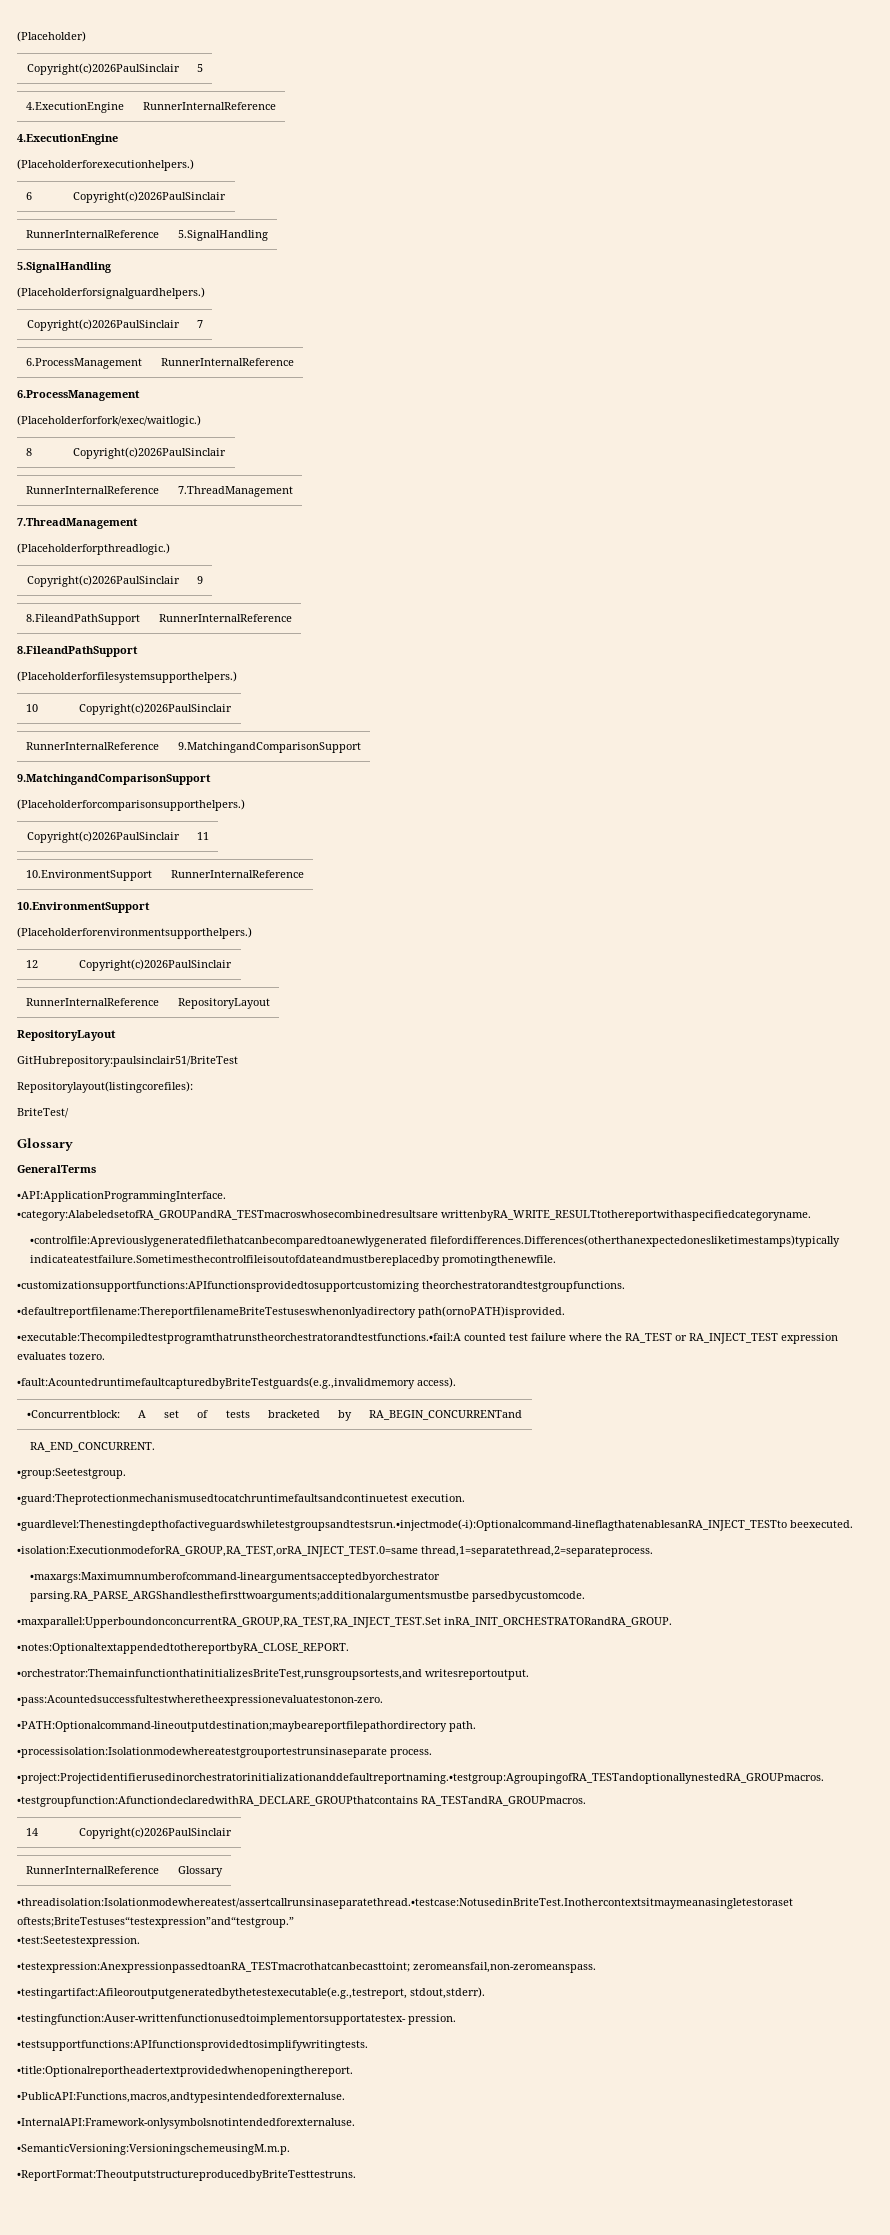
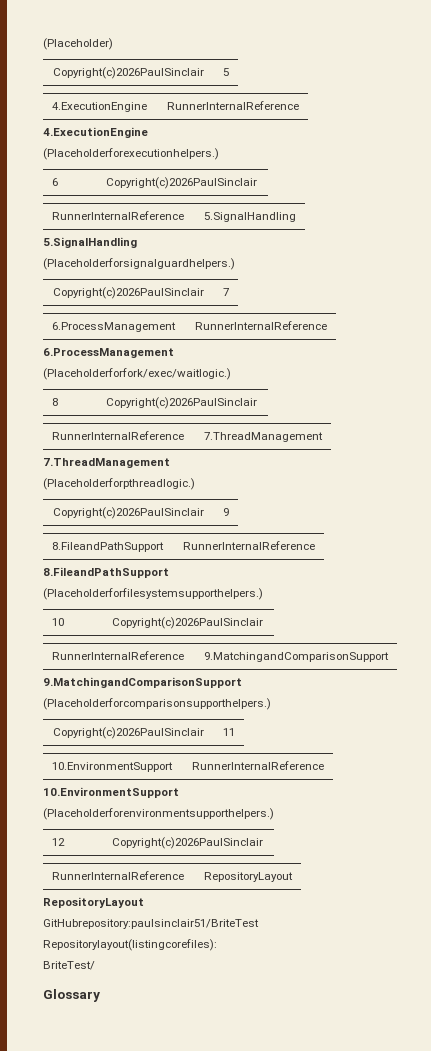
[17,1165,96,1173] [17,1191,226,1202] [17,1210,811,1221] [29,1235,840,1247] [29,1255,556,1266] [17,1281,625,1292] [17,1306,565,1318] [17,1333,838,1344] [17,1352,105,1360] [17,1377,456,1389] [26,1410,120,1418] [138,1410,147,1418] [163,1410,179,1418] [197,1410,208,1418] [225,1410,250,1418] [267,1410,320,1418] [338,1410,352,1421] [368,1410,522,1420] [29,1442,155,1452] [17,1468,126,1479] [17,1494,465,1505] [17,1519,853,1531] [17,1546,653,1557] [29,1572,440,1583] [29,1591,585,1602] [17,1617,672,1628] [17,1643,349,1654] [17,1669,529,1680] [17,1695,383,1706] [17,1721,476,1732] [17,1747,432,1758] [17,1773,824,1784] [17,1796,586,1807] [25,1828,38,1836] [78,1827,232,1839] [25,1866,159,1874] [178,1866,224,1877] [17,1898,793,1909] [17,1916,294,1928] [17,1936,140,1947] [17,1962,596,1973] [17,1987,485,1999] [17,2014,456,2025] [17,2040,368,2051] [17,2066,353,2077] [17,2092,345,2103] [17,2118,355,2129] [17,2144,290,2155] [17,2170,356,2181] // GeneralTerms // •API:ApplicationProgrammingInterface. // •category:AlabeledsetofRA_GROUPandRA_TESTmacroswhosecombinedresultsare writtenbyRA_WRITE_RESULTtothereportwithaspecifiedcategoryname. // •controlfile:Apreviouslygeneratedfilethatcanbecomparedtoanewlygenerated filefordifferences.Differences(otherthanexpectedonesliketimestamps)typically indicateatestfailure.Sometimesthecontrolfileisoutofdateandmustbereplacedby promotingthenewfile. // •customizationsupportfunctions:APIfunctionsprovidedtosupportcustomizing theorchestratorandtestgroupfunctions. // •defaultreportfilename:ThereportfilenameBriteTestuseswhenonlyadirectory path(ornoPATH)isprovided. // •executable:Thecompiledtestprogramthatrunstheorchestratorandtestfunctions.•fail:A counted test failure where the RA_TEST or RA_INJECT_TEST expression evaluates tozero. // •fault:AcountedruntimefaultcapturedbyBriteTestguards(e.g.,invalidmemory access). // •Concurrentblock: | A | set | of | tests | bracketed | by | RA_BEGIN_CONCURRENTand // RA_END_CONCURRENT. // •group:Seetestgroup. // •guard:Theprotectionmechanismusedtocatchruntimefaultsandcontinuetest execution. // •guardlevel:Thenestingdepthofactiveguardswhiletestgroupsandtestsrun.•injectmode(-i):Optionalcommand-lineflagthatenablesanRA_INJECT_TESTto beexecuted. // •isolation:ExecutionmodeforRA_GROUP,RA_TEST,orRA_INJECT_TEST.0=same thread,1=separatethread,2=separateprocess. // •maxargs:Maximumnumberofcommand-lineargumentsacceptedbyorchestrator parsing.RA_PARSE_ARGShandlesthefirsttwoarguments;additionalargumentsmustbe parsedbycustomcode. // •maxparallel:UpperboundonconcurrentRA_GROUP,RA_TEST,RA_INJECT_TEST.Set inRA_INIT_ORCHESTRATORandRA_GROUP. // •notes:OptionaltextappendedtothereportbyRA_CLOSE_REPORT. // •orchestrator:ThemainfunctionthatinitializesBriteTest,runsgroupsortests,and writesreportoutput. // •pass:Acountedsuccessfultestwheretheexpressionevaluatestonon-zero. // •PATH:Optionalcommand-lineoutputdestination;maybeareportfilepathordirectory path. // •processisolation:Isolationmodewhereatestgrouportestrunsinaseparate process. // •project:Projectidentifierusedinorchestratorinitializationanddefaultreportnaming.•testgroup:AgroupingofRA_TESTandoptionallynestedRA_GROUPmacros. // •testgroupfunction:AfunctiondeclaredwithRA_DECLARE_GROUPthatcontains RA_TESTandRA_GROUPmacros. // 14 | Copyright(c)2026PaulSinclair // RunnerInternalReference | Glossary // •threadisolation:Isolationmodewhereatest/assertcallrunsinaseparatethread.•testcase:NotusedinBriteTest.Inothercontextsitmaymeanasingletestoraset oftests;BriteTestuses“testexpression”and“testgroup.” // •test:Seetestexpression. // •testexpression:AnexpressionpassedtoanRA_TESTmacrothatcanbecasttoint; zeromeansfail,non-zeromeanspass. // •testingartifact:Afileoroutputgeneratedbythetestexecutable(e.g.,testreport, stdout,stderr). // •testingfunction:Auser-writtenfunctionusedtoimplementorsupportatestex- pression. // •testsupportfunctions:APIfunctionsprovidedtosimplifywritingtests. // •title:Optionalreportheadertextprovidedwhenopeningthereport. // •PublicAPI:Functions,macros,andtypesintendedforexternaluse. // •InternalAPI:Framework-onlysymbolsnotintendedforexternaluse. // •SemanticVersioning:VersioningschemeusingM.m.p. // •ReportFormat:TheoutputstructureproducedbyBriteTesttestruns. -> (100, 995) none

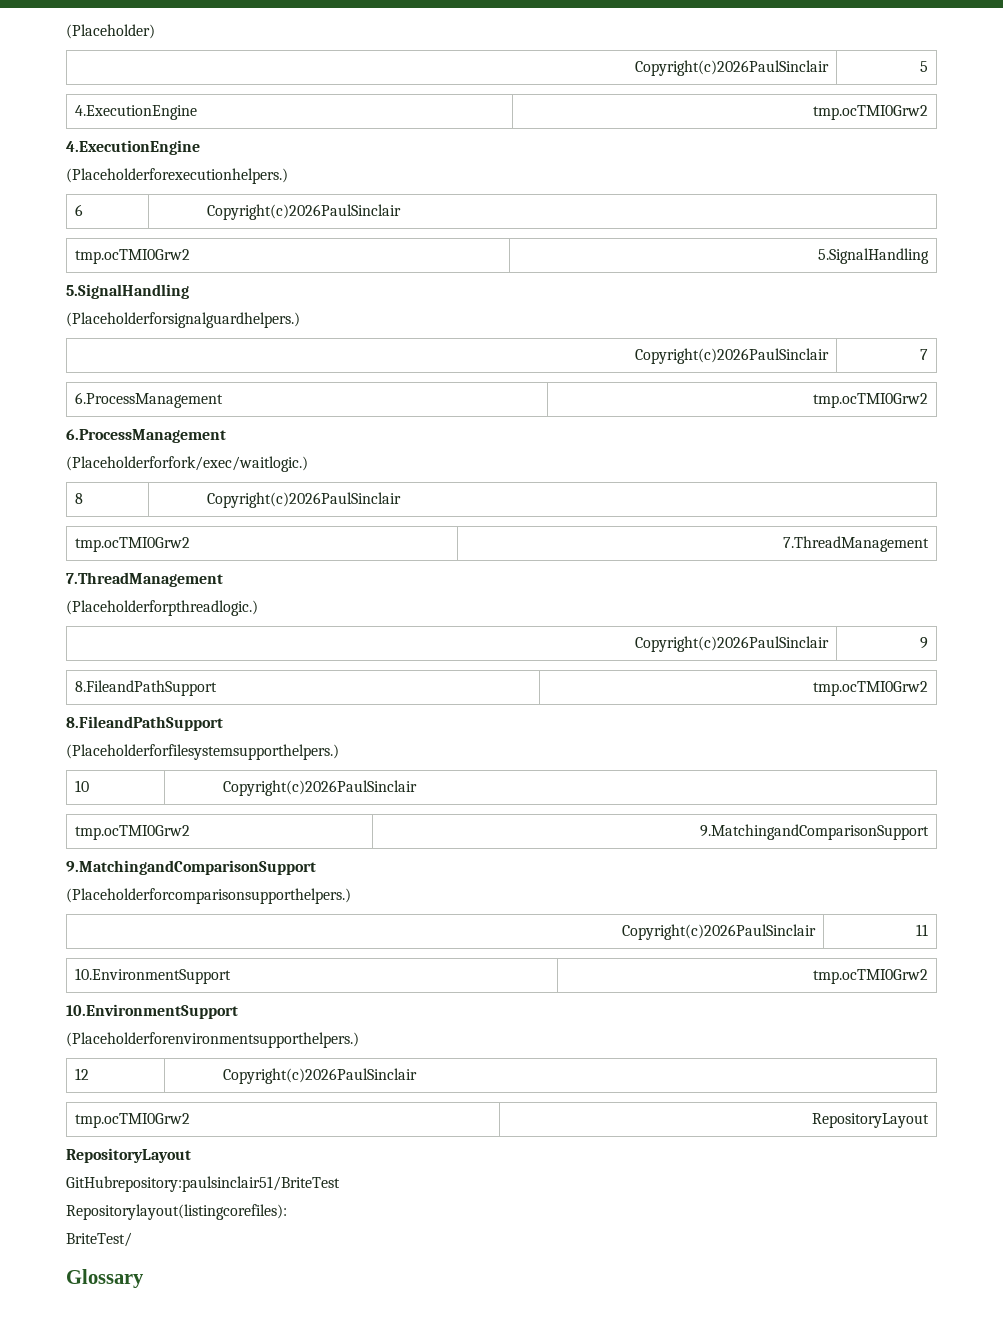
[167,101,300,110] RunnerInternalReference -> [812,105,928,120] tmp.ocTMI0Grw2
[51,211,184,220] RunnerInternalReference -> [75,249,191,264] tmp.ocTMI0Grw2
[195,321,328,330] RunnerInternalReference -> [812,393,928,408] tmp.ocTMI0Grw2
[51,431,184,440] RunnerInternalReference -> [75,537,191,552] tmp.ocTMI0Grw2
[183,541,316,550] RunnerInternalReference -> [812,681,928,696] tmp.ocTMI0Grw2
[51,651,184,660] RunnerInternalReference -> [75,825,191,840] tmp.ocTMI0Grw2
[192,761,325,770] RunnerInternalReference -> [812,969,928,984] tmp.ocTMI0Grw2
[51,871,184,880] RunnerInternalReference -> [75,1113,191,1128] tmp.ocTMI0Grw2

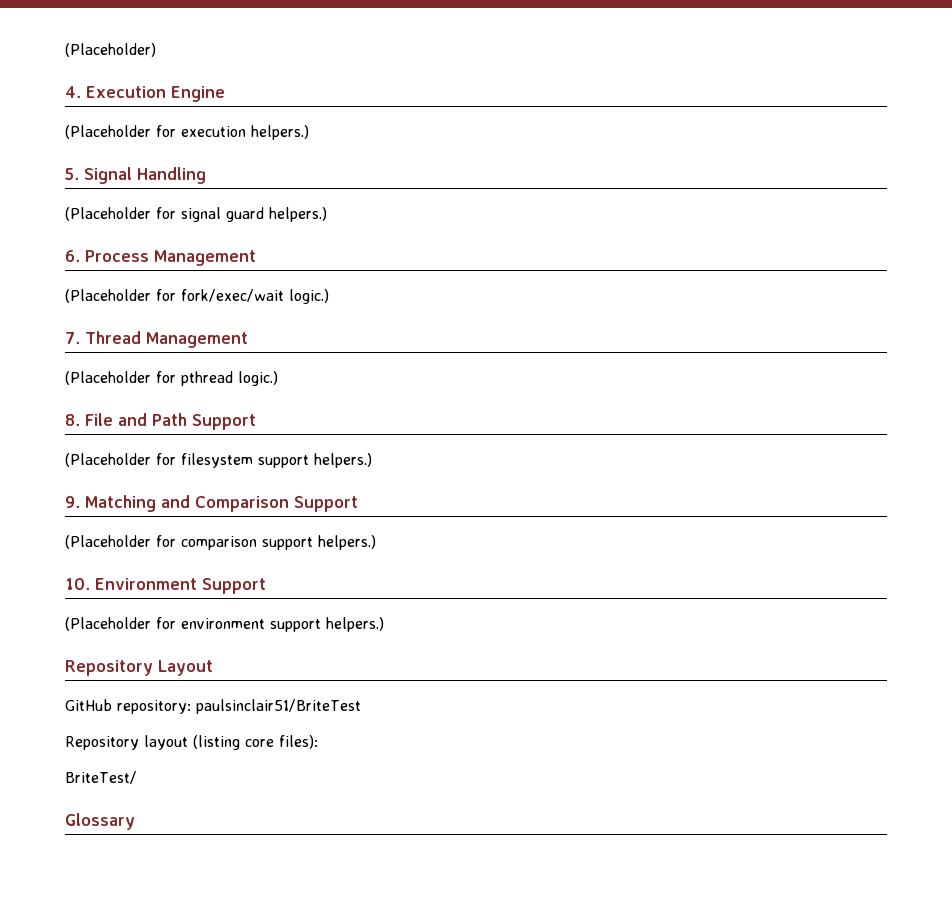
[634,60,829,76] [919,61,928,72] [75,105,198,120] [812,105,928,120] [66,140,200,155] [66,168,288,184] [75,204,84,216] [206,204,401,220] [75,249,191,264] [817,248,929,264] [66,284,189,299] [66,312,300,328] [634,348,829,364] [919,349,928,360] [75,392,224,408] [812,393,928,408] [66,429,226,443] [66,456,308,472] [75,493,84,504] [206,492,401,508] [75,537,191,552] [782,536,929,552] [66,572,223,587] [66,600,258,616] [634,636,829,652] [919,637,928,649] [75,680,218,696] [812,681,928,696] [66,716,223,731] [66,744,339,760] [75,780,90,792] [222,780,417,796] [75,825,191,840] [699,824,929,840] [66,860,316,875] [66,888,351,904] [621,924,816,940] [915,924,928,936] [75,968,232,984] [812,969,928,984] [66,1004,238,1019] [66,1032,359,1048] [75,1068,90,1080] [222,1068,417,1084] [75,1113,191,1128] [811,1113,929,1128] [66,1148,191,1163] [66,1176,340,1192] [66,1204,287,1220] // Copyright(c)2026PaulSinclair | 5 // 4.ExecutionEngine | tmp.ocTMI0Grw2 // 4.ExecutionEngine // (Placeholderforexecutionhelpers.) // 6 | Copyright(c)2026PaulSinclair // tmp.ocTMI0Grw2 | 5.SignalHandling // 5.SignalHandling // (Placeholderforsignalguardhelpers.) // Copyright(c)2026PaulSinclair | 7 // 6.ProcessManagement | tmp.ocTMI0Grw2 // 6.ProcessManagement // (Placeholderforfork/exec/waitlogic.) // 8 | Copyright(c)2026PaulSinclair // tmp.ocTMI0Grw2 | 7.ThreadManagement // 7.ThreadManagement // (Placeholderforpthreadlogic.) // Copyright(c)2026PaulSinclair | 9 // 8.FileandPathSupport | tmp.ocTMI0Grw2 // 8.FileandPathSupport // (Placeholderforfilesystemsupporthelpers.) // 10 | Copyright(c)2026PaulSinclair // tmp.ocTMI0Grw2 | 9.MatchingandComparisonSupport // 9.MatchingandComparisonSupport // (Placeholderforcomparisonsupporthelpers.) // Copyright(c)2026PaulSinclair | 11 // 10.EnvironmentSupport | tmp.ocTMI0Grw2 // 10.EnvironmentSupport // (Placeholderforenvironmentsupporthelpers.) // 12 | Copyright(c)2026PaulSinclair // tmp.ocTMI0Grw2 | RepositoryLayout // RepositoryLayout // GitHubrepository:paulsinclair51/BriteTest // Repositorylayout(listingcorefiles): -> [65,86,225,102] [65,125,309,140] [65,167,206,184] [65,207,327,222] [65,250,256,266] [65,289,329,304] [65,331,248,348] [65,371,278,386] [65,413,256,430] [65,453,372,468] [65,495,358,512] [65,535,376,550] [65,578,266,594] [65,617,384,632] [65,660,213,676] [65,699,361,714] [65,735,318,750] // 4. Execution Engine // (Placeholder for execution helpers.) // 5. Signal Handling // (Placeholder for signal guard helpers.) // 6. Process Management // (Placeholder for fork/exec/wait logic.) // 7. Thread Management // (Placeholder for pthread logic.) // 8. File and Path Support // (Placeholder for filesystem support helpers.) // 9. Matching and Comparison Support // (Placeholder for comparison support helpers.) // 10. Environment Support // (Placeholder for environment support helpers.) // Repository Layout // GitHub repository: paulsinclair51/BriteTest // Repository layout (listing core files):

